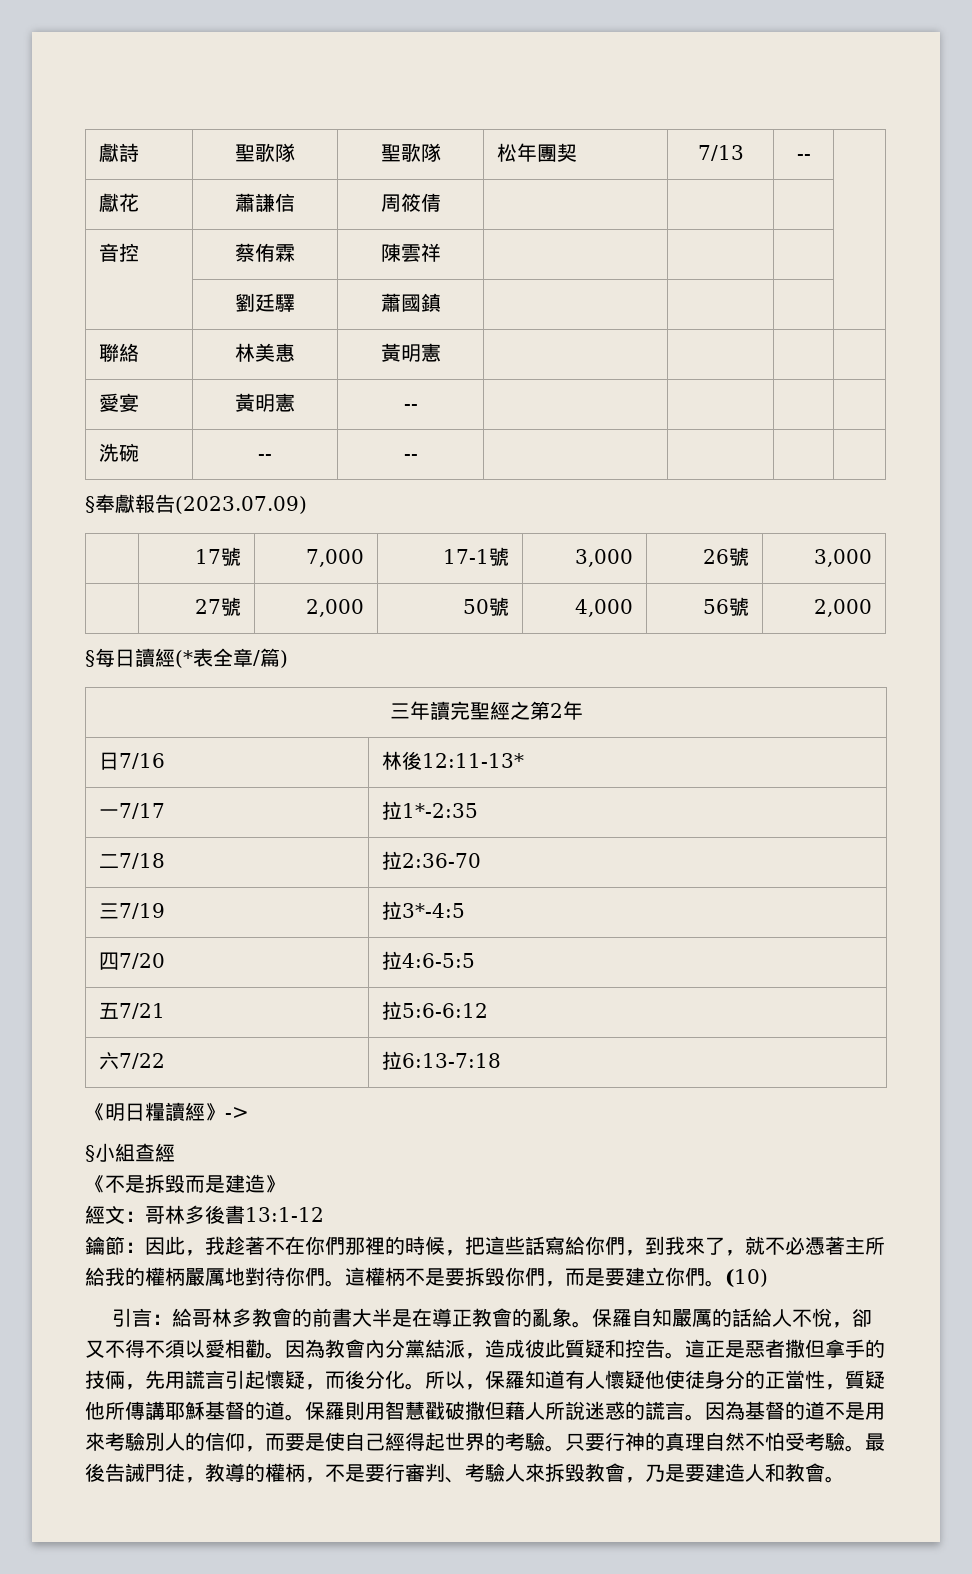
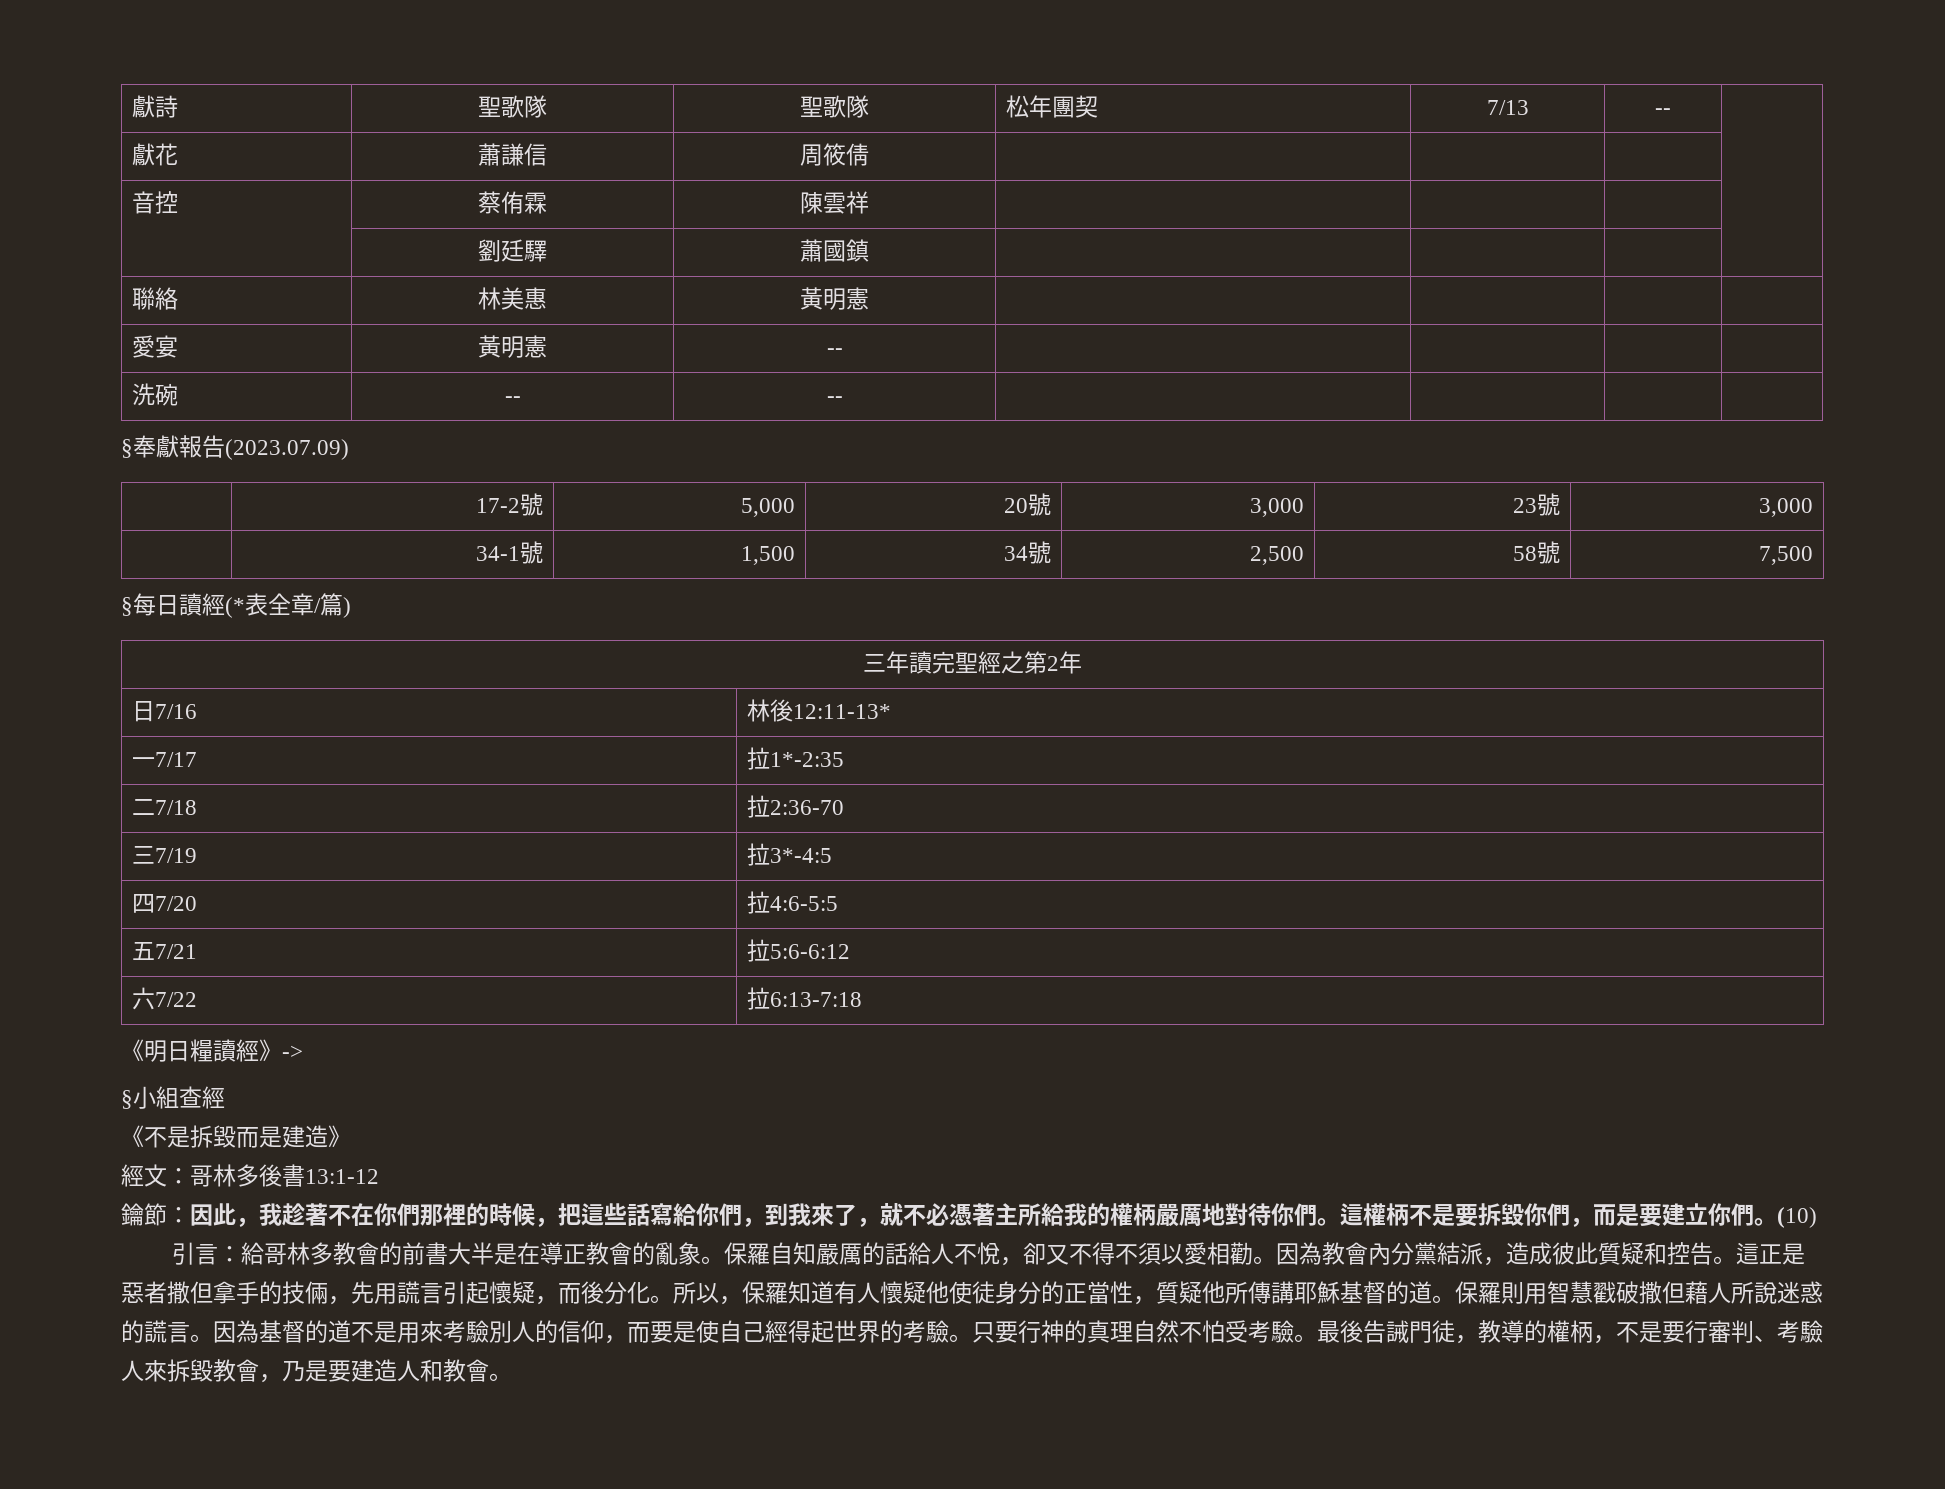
[195,547,242,566] [306,549,365,567] [443,549,490,564] 17號 | 7,000 | 17-1 -> [475,493,543,516] [740,498,795,517] [1003,498,1028,513] 17-2號 | 5,000 | 20
[703,549,730,564] 26 -> [1512,498,1537,513] 23
[195,597,242,616] [306,599,365,617] [463,597,510,616] [575,599,634,617] [703,597,750,616] [814,599,873,617] 27號 | 2,000 | 50號 | 4,000 | 56號 | 2,000 -> [475,541,543,564] [740,546,795,565] [1003,541,1051,564] [1249,546,1304,565] [1512,541,1560,564] [1758,546,1813,565] 34-1號 | 1,500 | 34號 | 2,500 | 58號 | 7,500

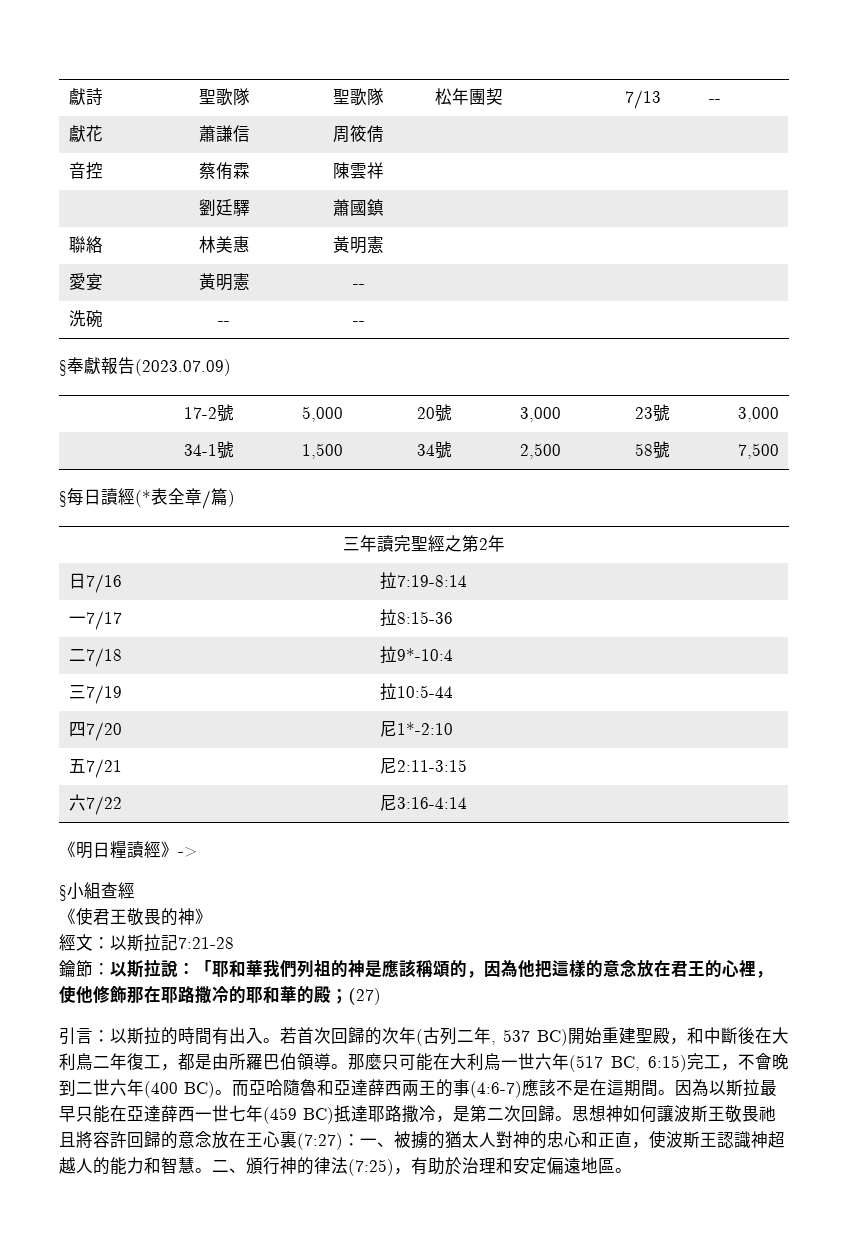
[747,699,892,722] 林後12:11-13* -> [380,572,468,590] 拉7:19-8:14
[770,752,845,767] 1*-2:35 -> [397,611,454,624] 8:15-36
[770,800,845,815] 2:36-70 -> [397,648,454,661] 9*-10:4
[770,848,833,863] 3*-4:5 -> [397,685,454,698] 10:5-44
[747,891,839,914] 拉4:6-5:5 -> [380,721,454,737] 尼1*-2:10
[747,939,851,962] 拉5:6-6:12 -> [380,758,468,774] 尼2:11-3:15
[747,987,863,1010] 拉6:13-7:18 -> [380,795,468,811] 尼3:16-4:14
[144,1125,351,1148] [121,1164,379,1187] [121,1203,1817,1228] [171,1242,1805,1266] [121,1281,1823,1305] [121,1320,1823,1344] [121,1359,489,1383] 不是拆毀而是建造》 // 經文：哥林多後書13:1-12 // 鑰節：因此，我趁著不在你們那裡的時候，把這些話寫給你們，到我來了，就不必憑著主所給我的權柄嚴厲地對待你們。這權柄不是要拆毀你們，而是要建立你們。(10) // 引言：給哥林多教會的前書大半是在導正教會的亂象。保羅自知嚴厲的話給人不悅，卻又不得不須以愛相勸。因為教會內分黨結派，造成彼此質疑和控告。這正是惡者撒但拿手的技倆，先用謊言引起懷疑，而後分化。所以，保羅知道有人懷疑他使徒身分的正當性，質疑他所傳講耶穌基督的道。保羅則用智慧戳破撒但藉人所說迷惑的謊言。因為基督的道不是用來考驗別人的信仰，而要是使自己經得起世界的考驗。只要行神的真理自然不怕受考驗。最後告誡門徒，教導的權柄，不是要行審判、考驗人來拆毀教會，乃是要建造人和教會 -> [76,908,212,926] [59,934,234,952] [59,960,773,978] [59,986,381,1005] [59,1027,789,1046] [59,1053,789,1072] [59,1079,777,1098] [59,1105,776,1124] [59,1131,785,1150] [59,1157,615,1176] 使君王敬畏的神》 // 經文：以斯拉記7:21-28 // 鑰節：以斯拉說：「耶和華我們列祖的神是應該稱頌的，因為他把這樣的意念放在君王的心裡，使他修飾那在耶路撒冷的耶和華的殿；(27) // 引言：以斯拉的時間有出入。若首次回歸的次年(古列二年, 537 BC)開始重建聖殿，和中斷後在大利鳥二年復工，都是由所羅巴伯領導。那麼只可能在大利烏一世六年(517 BC, 6:15)完工，不會晚到二世六年(400 BC)。而亞哈隨魯和亞達薛西兩王的事(4:6-7)應該不是在這期間。因為以斯拉最早只能在亞達薛西一世七年(459 BC)抵達耶路撒冷，是第二次回歸。思想神如何讓波斯王敬畏祂且將容許回歸的意念放在王心裏(7:27)：一、被擄的猶太人對神的忠心和正直，使波斯王認識神超越人的能力和智慧。二、頒行神的律法(7:25)，有助於治理和安定偏遠地區

